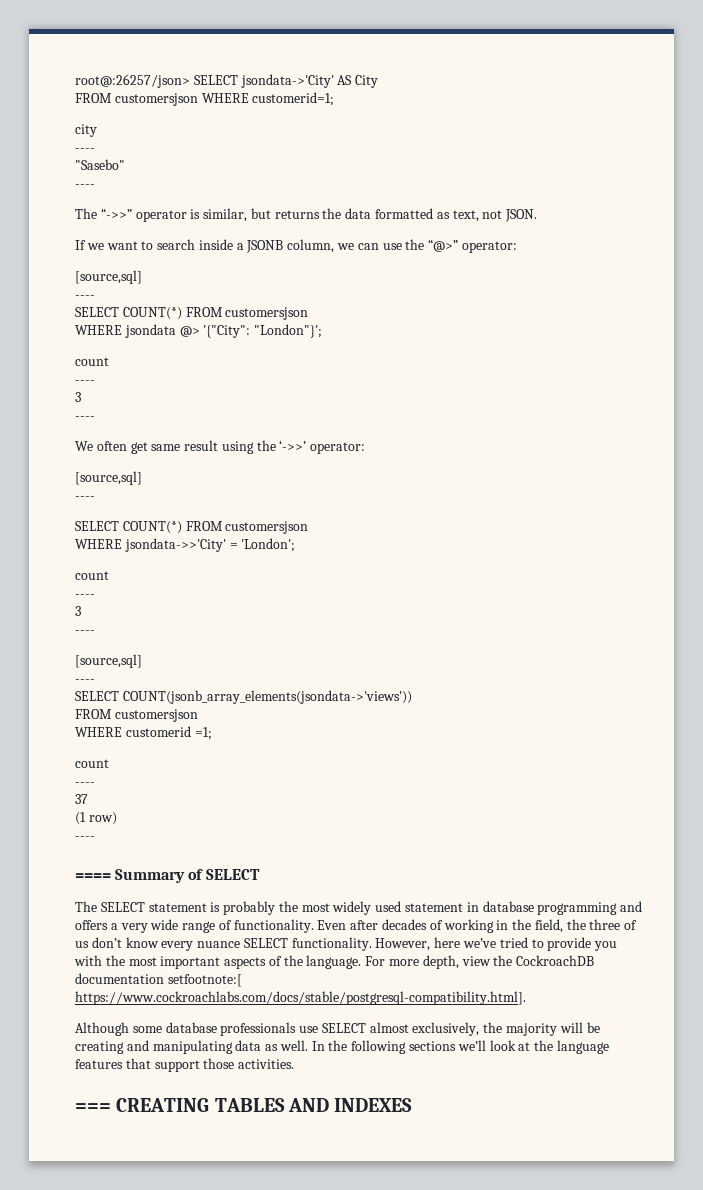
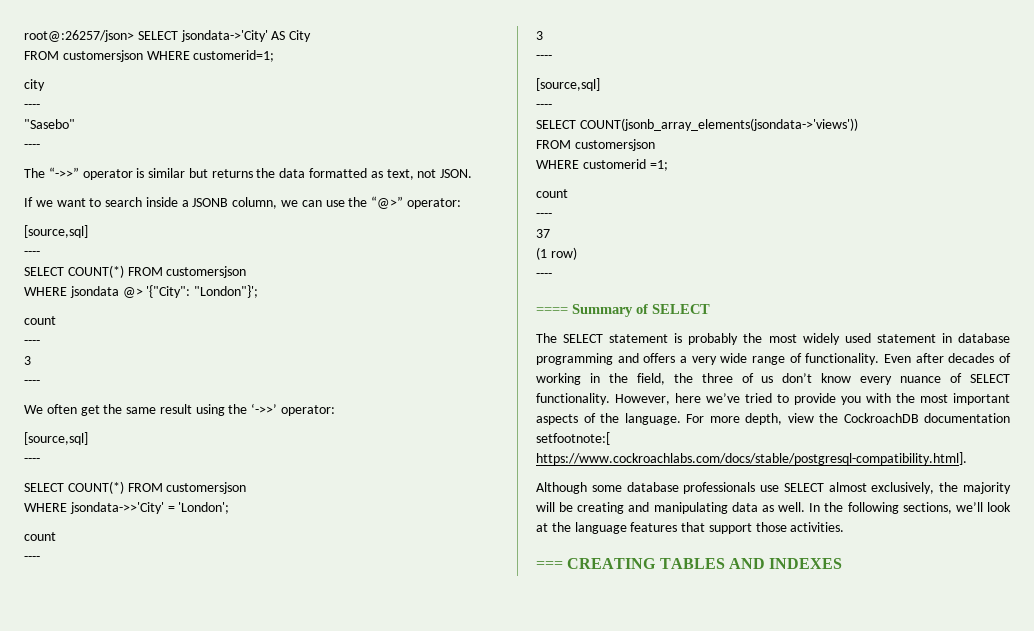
[203,208,248,222] similar, -> [148,168,186,178] similar
(148, 448) none -> [103,404,123,414] the
(241, 944) none -> [950,373,963,383] of
[409,1041,457,1051] sections -> [902,502,952,514] sections,

